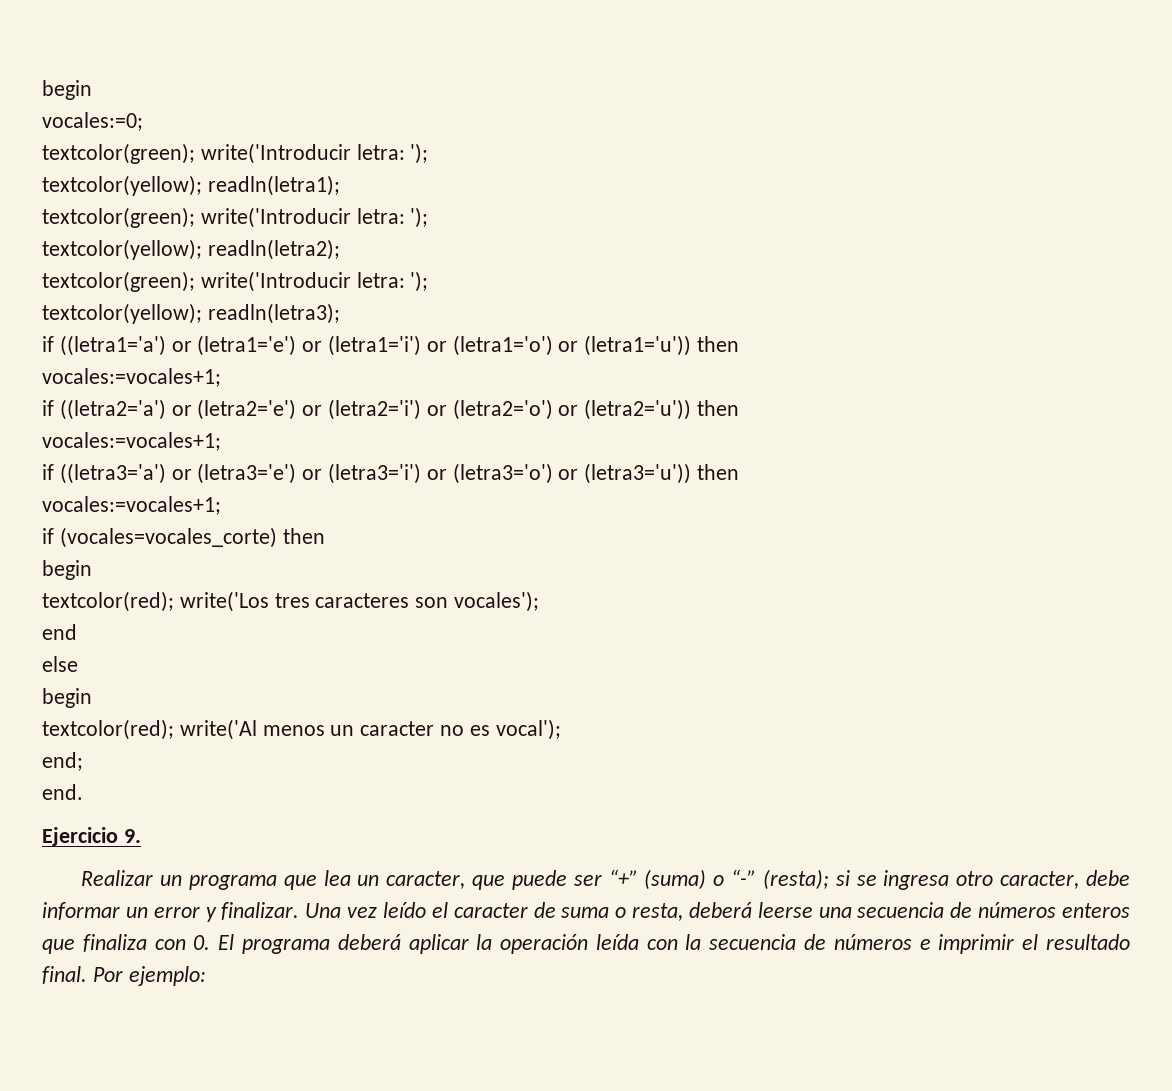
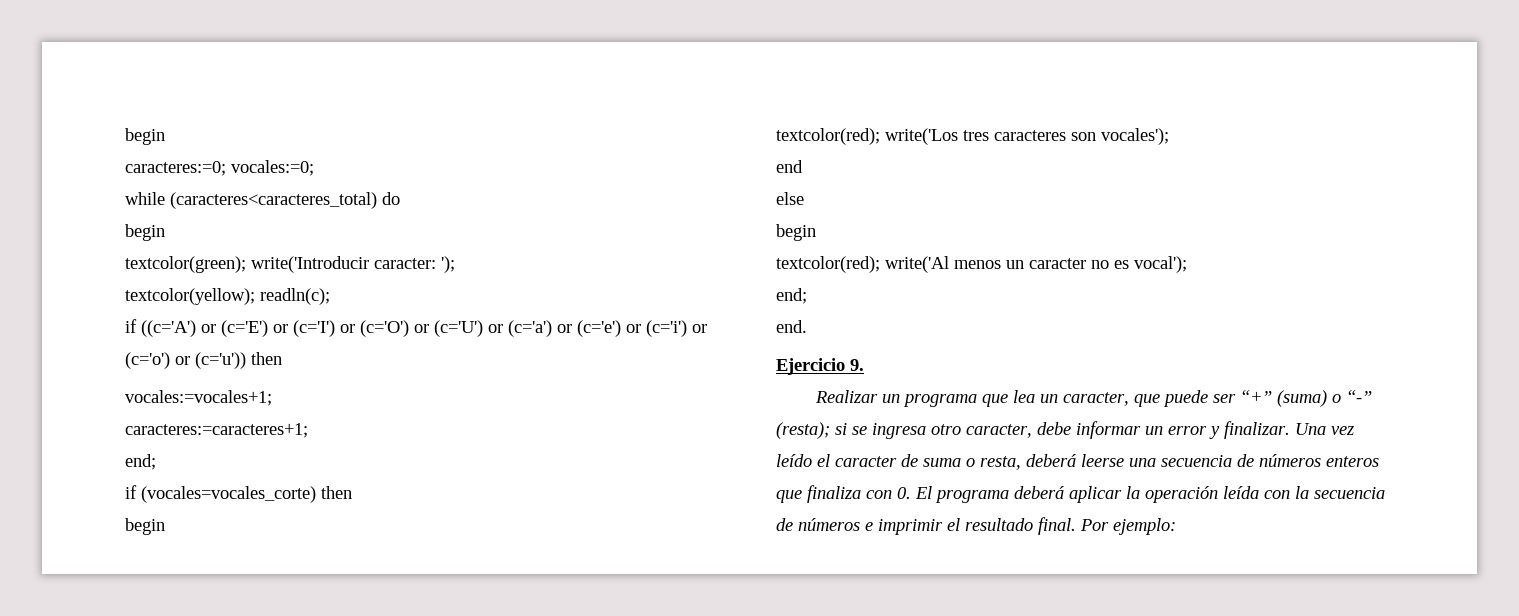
[42,80,92,100] begin // -> [125,128,165,145] [125,161,226,176] begin // caracteres:=0;
[42,143,429,164] [42,175,340,196] [42,207,429,228] [42,239,340,260] [42,271,429,292] [42,303,340,324] [42,335,740,356] [42,368,221,387] [42,399,740,420] [42,432,221,451] [42,463,740,484] [42,496,221,515] // textcolor(green); write('Introducir letra: '); // textcolor(yellow); readln(letra1); // textcolor(green); write('Introducir letra: '); // textcolor(yellow); readln(letra2); // textcolor(green); write('Introducir letra: '); // textcolor(yellow); readln(letra3); // if ((letra1='a') or (letra1='e') or (letra1='i') or (letra1='o') or (letra1='u')) then // vocales:=vocales+1; // if ((letra2='a') or (letra2='e') or (letra2='i') or (letra2='o') or (letra2='u')) then // vocales:=vocales+1; // if ((letra3='a') or (letra3='e') or (letra3='i') or (letra3='o') or (letra3='u')) then // vocales:=vocales+1; -> [125,192,400,209] [125,224,165,241] [125,256,455,273] [125,288,330,305] [125,319,707,337] [125,352,282,369] [125,390,272,406] [125,423,308,438] [125,454,156,470] // while (caracteres<caracteres_total) do // begin // textcolor(green); write('Introducir caracter: '); // textcolor(yellow); readln(c); // if ((c='A') or (c='E') or (c='I') or (c='O') or (c='U') or (c='a') or (c='e') or (c='i') or (c='o') or (c='u')) then // vocales:=vocales+1; // caracteres:=caracteres+1; // end;

